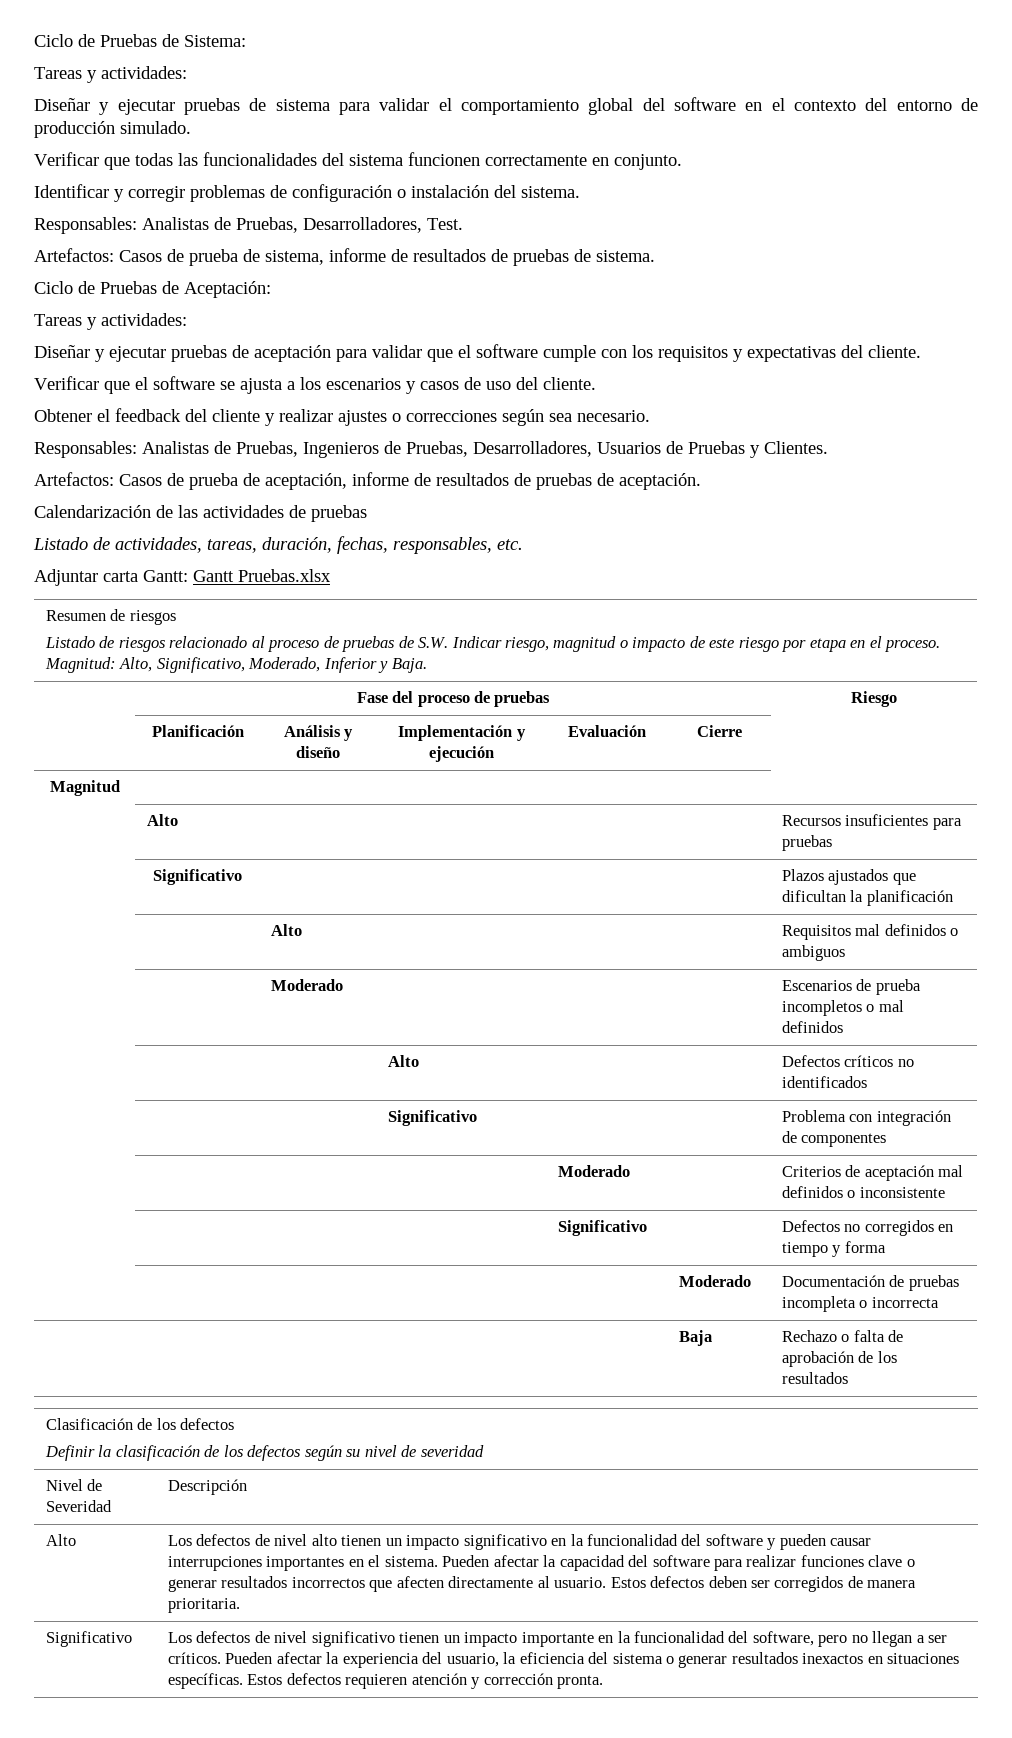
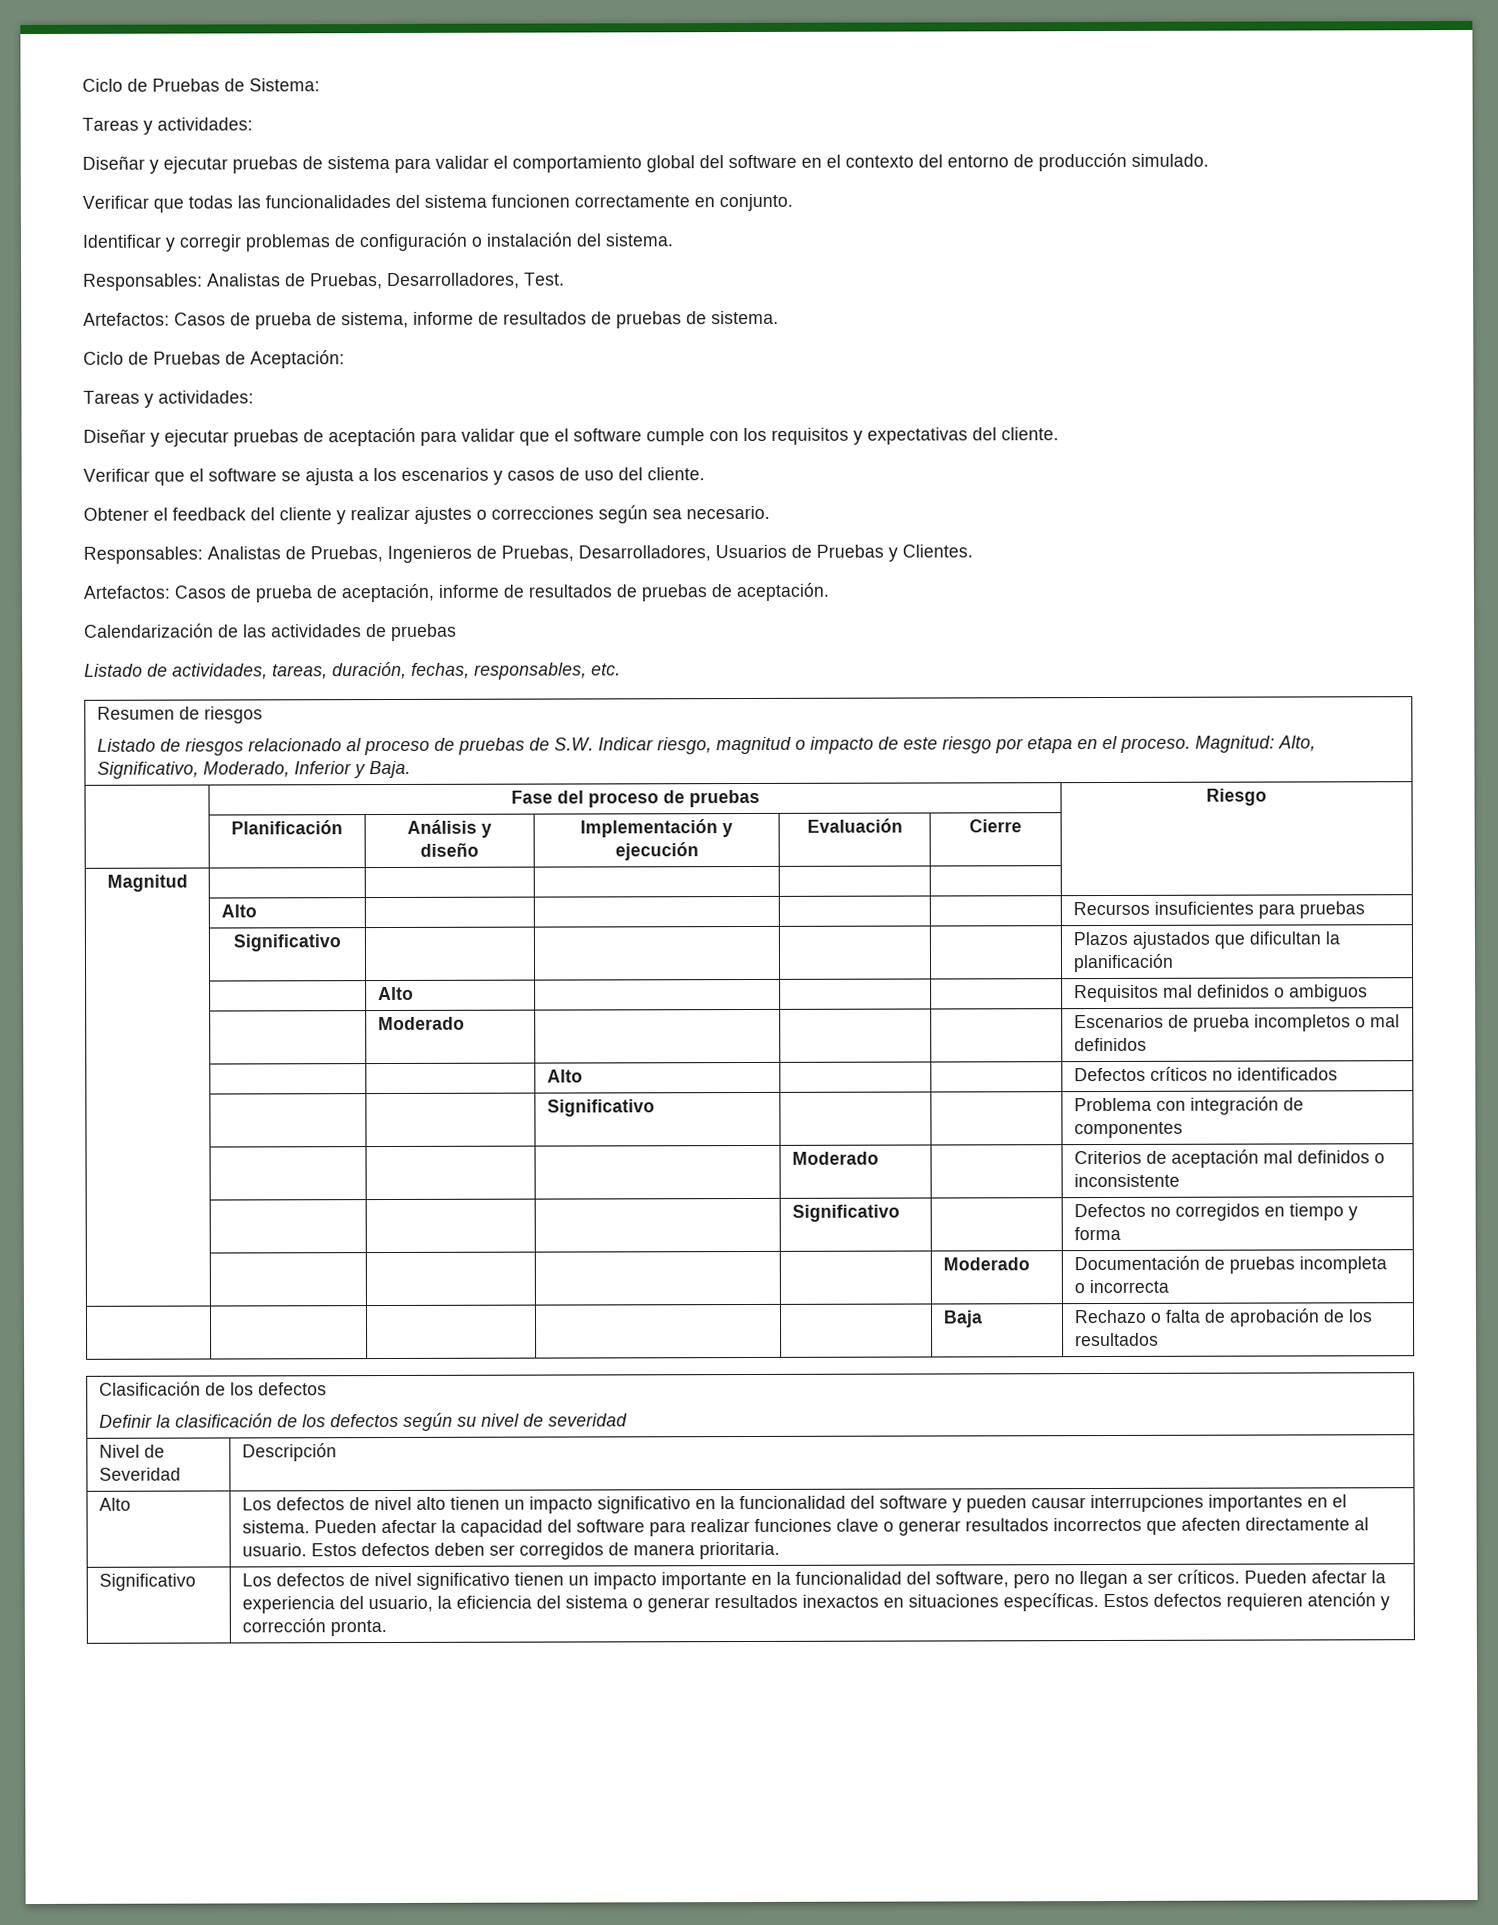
[34,569,331,586] // Adjuntar carta Gantt: Gantt Pruebas.xlsx -> (621, 669) none

